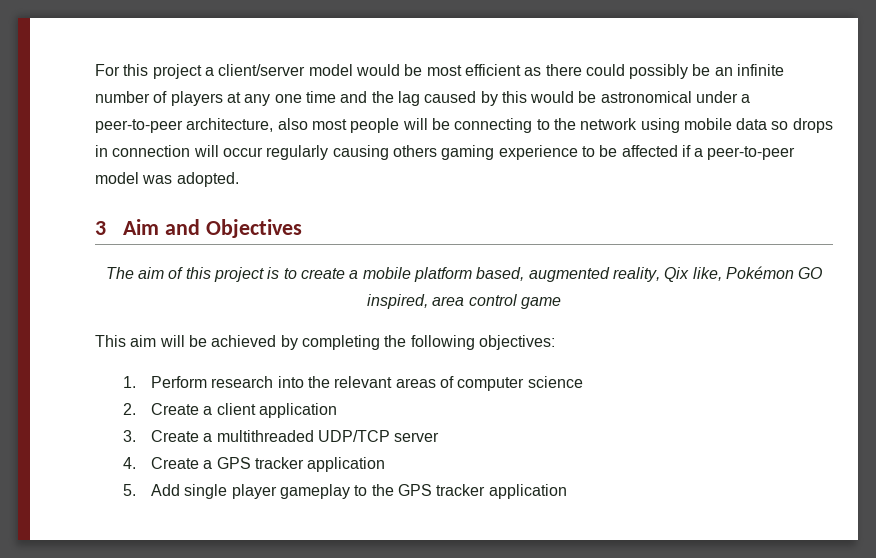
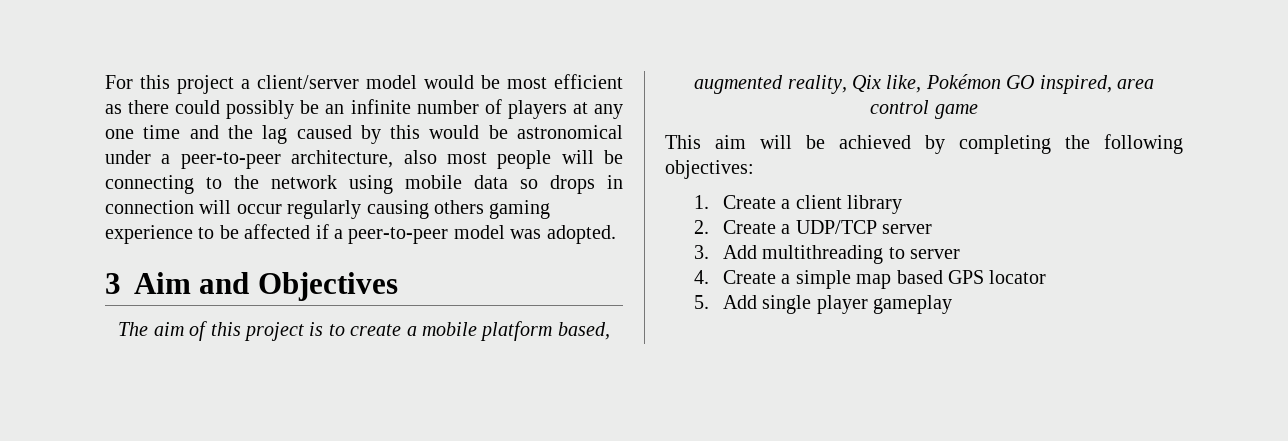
[151,376,583,391] Perform research into the relevant areas of computer science -> [723,195,903,214] Create a client library
[216,403,338,418] client application -> [795,220,933,234] UDP/TCP server
[151,430,391,442] Create a multithreaded UDP/TCP -> [723,245,905,264] Add multithreading to
[216,457,386,472] GPS tracker application -> [795,270,1047,289] simple map based GPS locator
[354,484,567,499] to the GPS tracker application -> (953, 304) none

